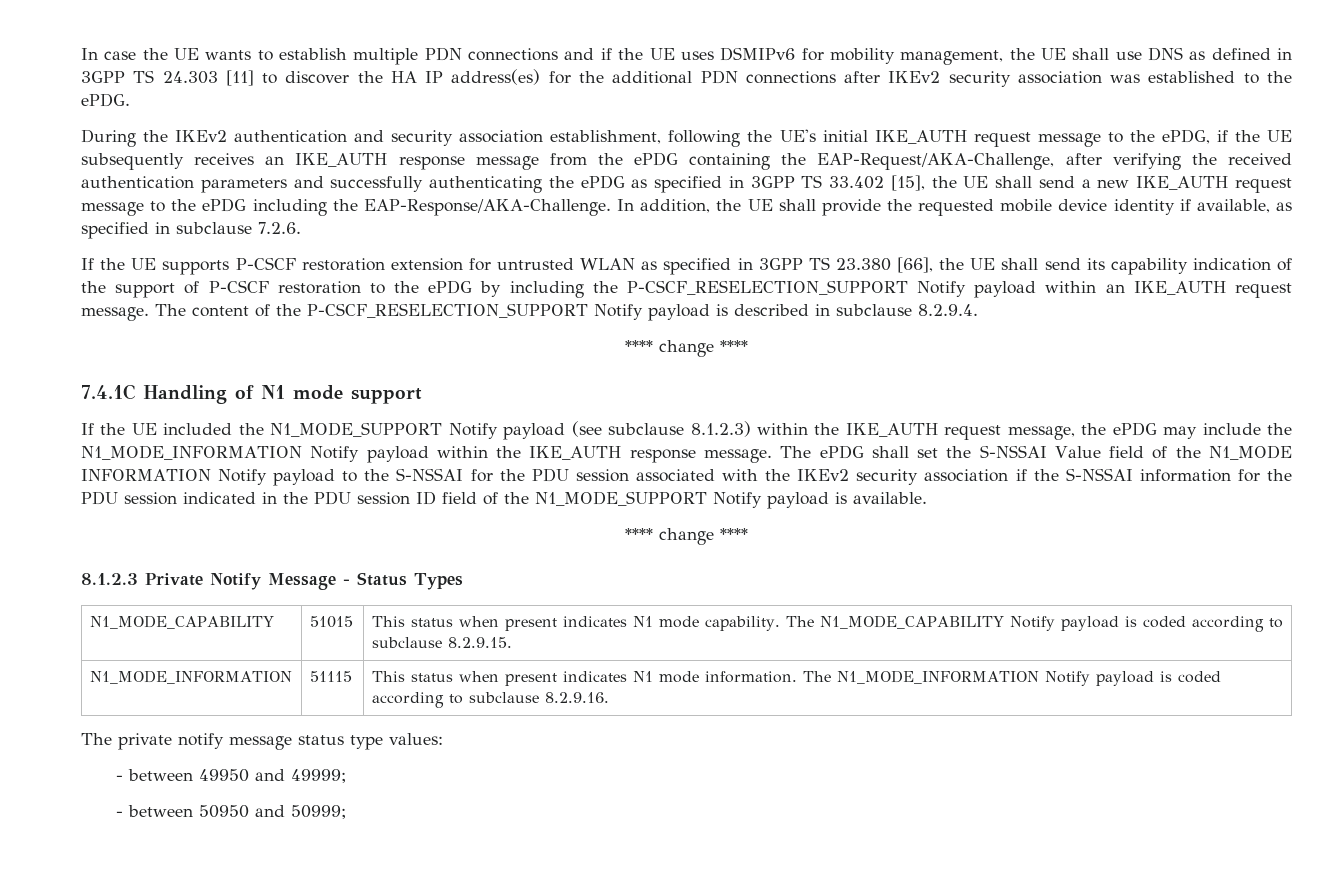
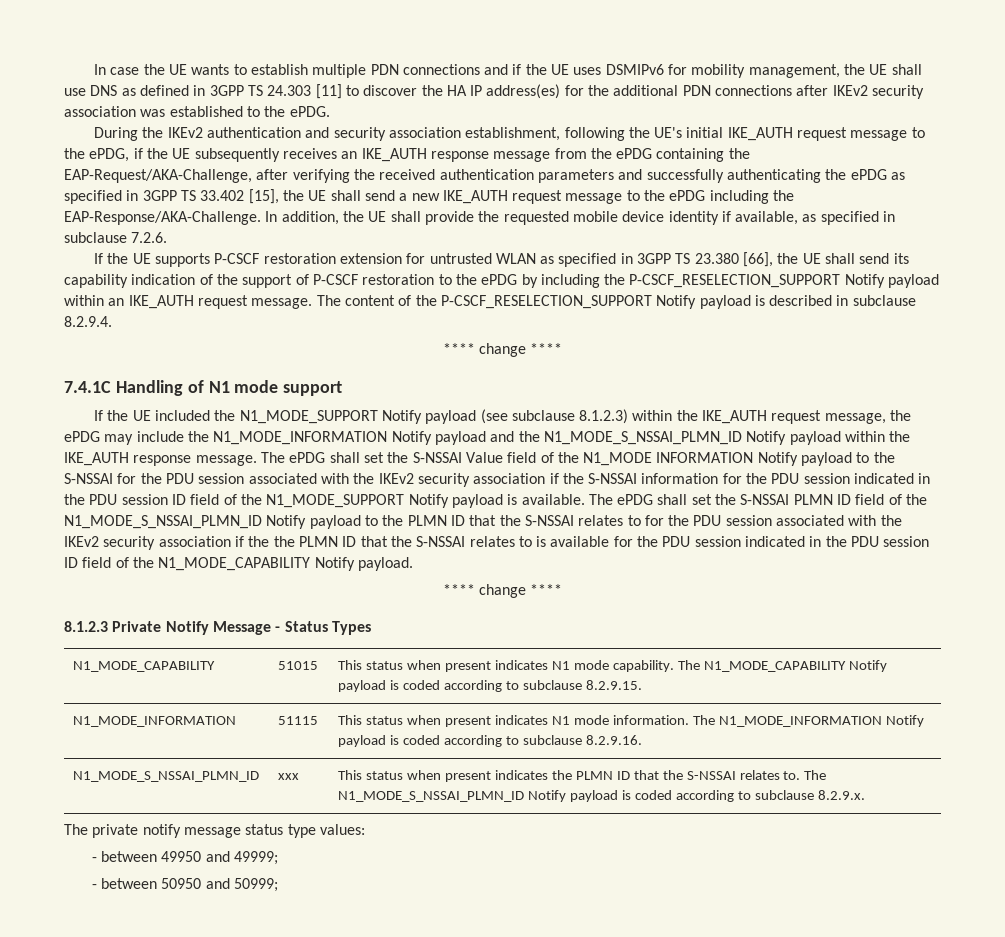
(429, 454) none -> [490,431,841,445] and the N1_MODE_S_NSSAI_PLMN_ID Notify payload
(927, 498) none -> [588,494,928,505] [64,515,902,529] [64,536,930,550] [64,557,413,571] The ePDG shall set the S-NSSAI PLMN ID field of the N1_MODE_S_NSSAI_PLMN_ID Notify payload to the PLMN ID that the S-NSSAI relates to for the PDU session associated with the IKEv2 security association if the the PLMN ID that the S-NSSAI relates to is available for the PDU session indicated in the PDU session ID field of the N1_MODE_CAPABILITY Notify payload.
(609, 697) none -> [73,771,260,782] [278,773,300,780] [338,770,827,782] [338,790,865,802] // N1_MODE_S_NSSAI_PLMN_ID | xxx | This status when present indicates the PLMN ID that the S-NSSAI relates to. The N1_MODE_S_NSSAI_PLMN_ID Notify payload is coded according to subclause 8.2.9.x.

